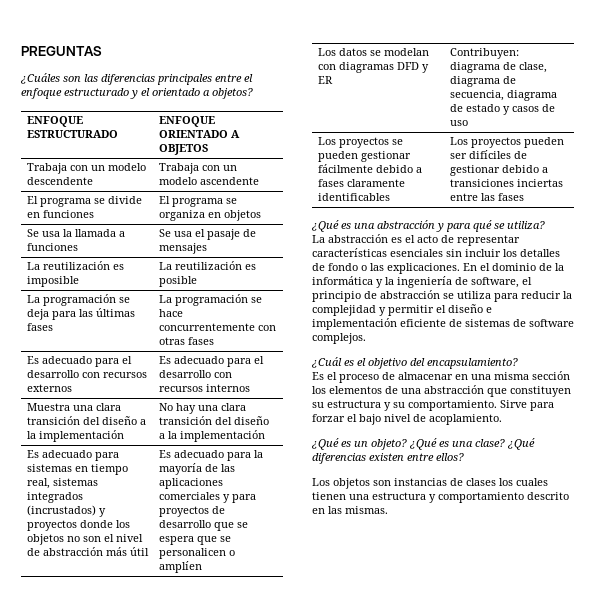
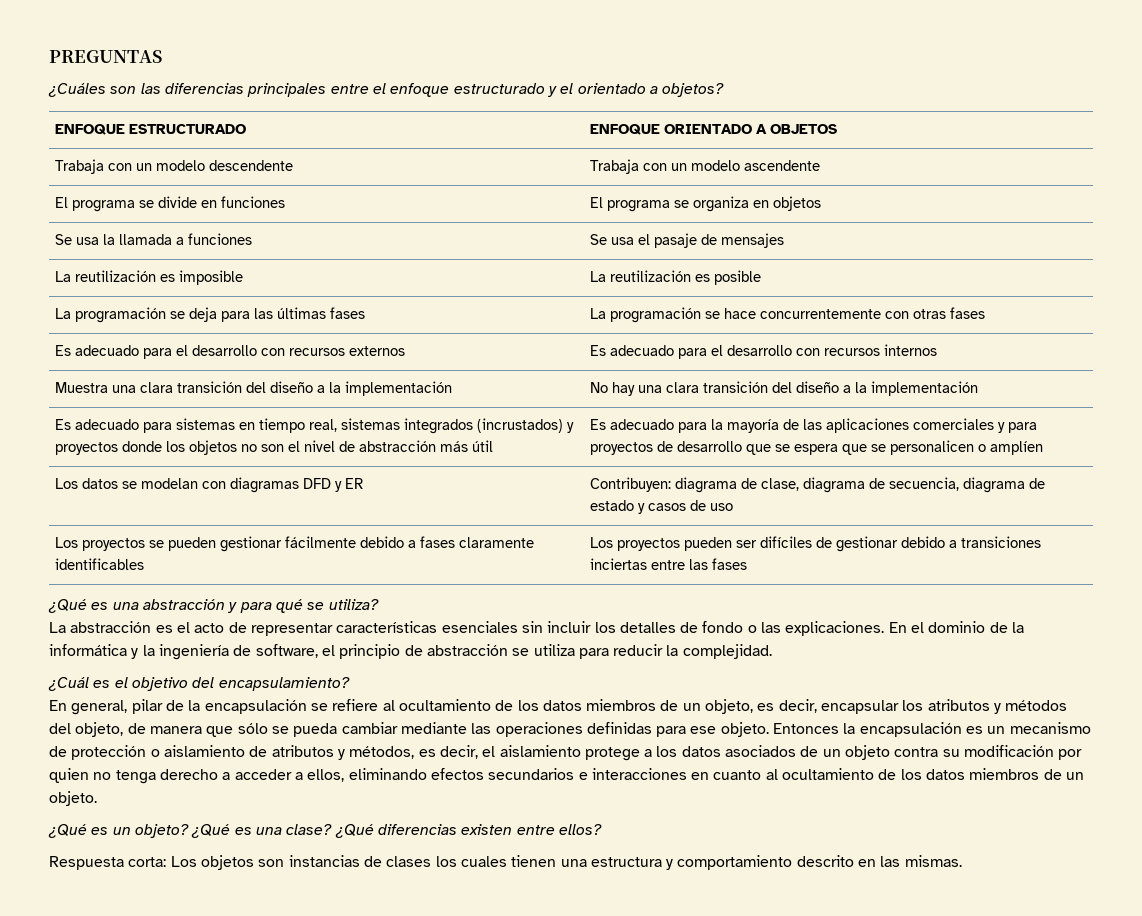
[312,304,492,316] [312,318,574,330] [312,333,366,344] complejidad y permitir el diseño e implementación eficiente de sistemas de software complejos. -> [682,644,772,659] complejidad.
[312,371,570,383] [312,385,571,397] [312,400,554,411] [312,414,502,425] Es el proceso de almacenar en una misma sección los elementos de una abstracción que constituyen su estructura y su comportamiento. Sirve para forzar el bajo nivel de acoplamiento. -> [49,699,1068,715] [49,722,1091,737] [49,745,1083,761] [49,768,1085,784] [49,791,97,806] En general, pilar de la encapsulación se refiere al ocultamiento de los datos miembros de un objeto, es decir, encapsular los atributos y métodos del objeto, de manera que sólo se pueda cambiar mediante las operaciones definidas para ese objeto. Entonces la encapsulación es un mecanismo de protección o aislamiento de atributos y métodos, es decir, el aislamiento protege a los datos asociados de un objeto contra su modificación por quien no tenga derecho a acceder a ellos, eliminando efectos secundarios e interacciones en cuanto al ocultamiento de los datos miembros de un objeto.
(464, 457) none -> [49,856,167,870] Respuesta corta:

